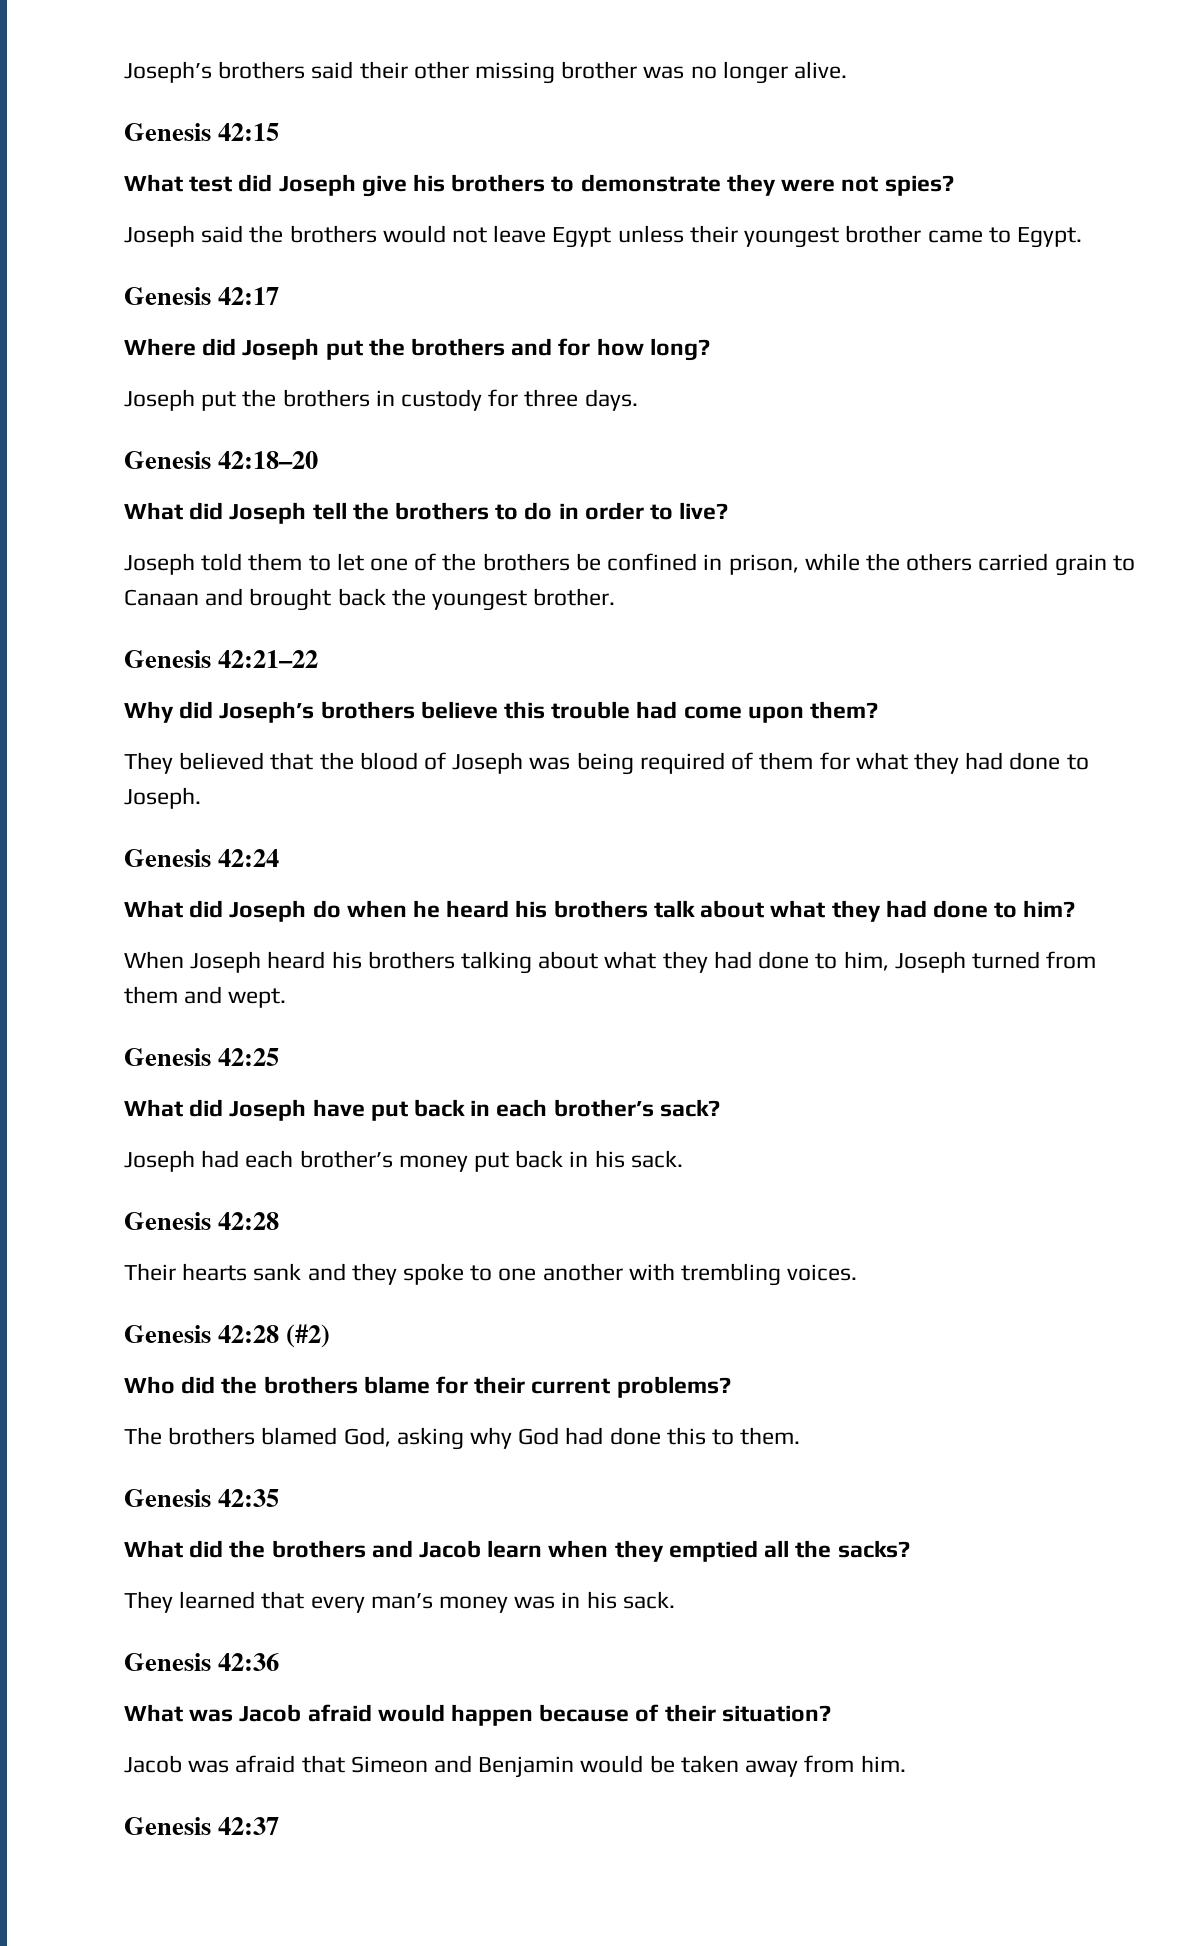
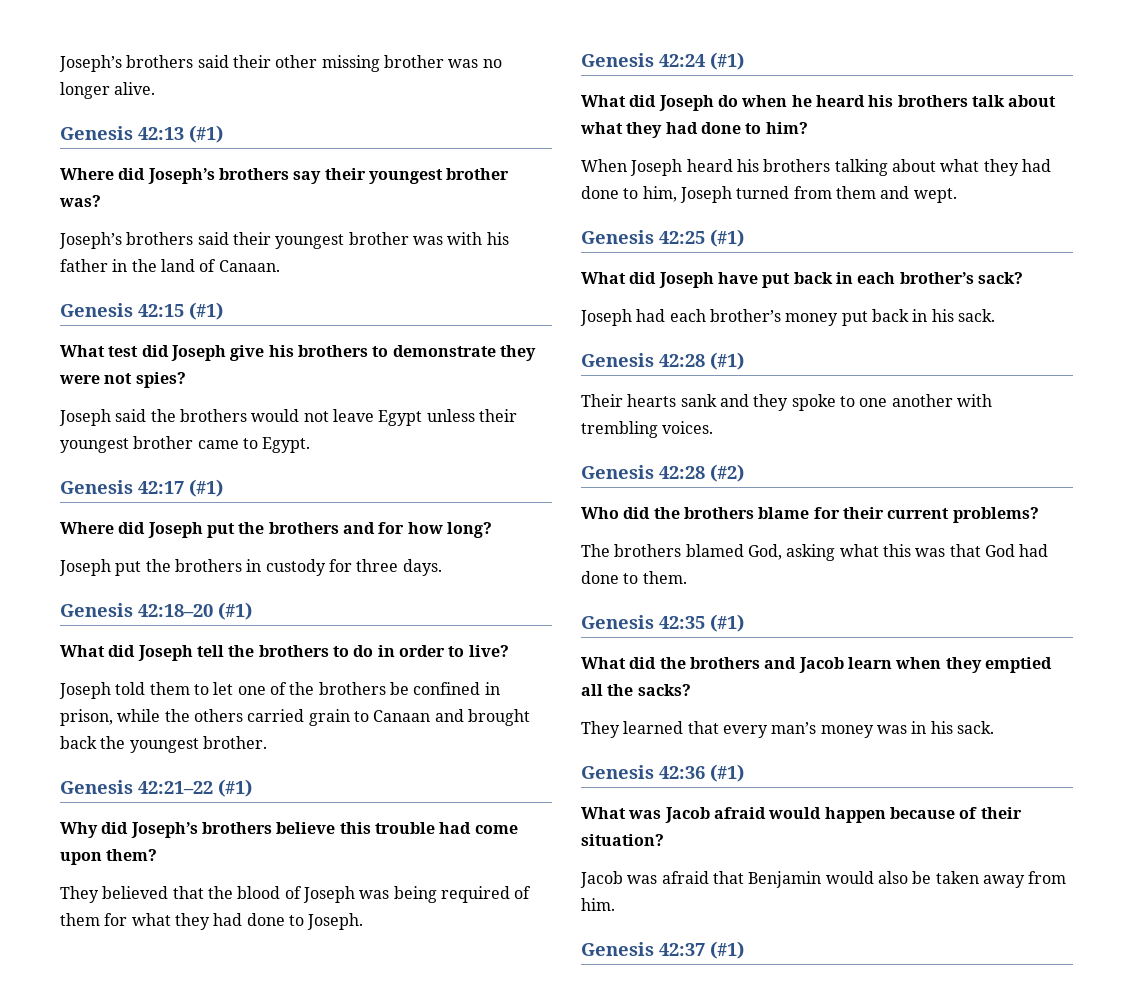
(848, 70) none -> [60,125,223,143] [60,168,510,184] [59,195,101,207] [59,232,509,249] [60,259,280,272] // Genesis 42:13 (#1) // Where did Joseph’s brothers say their youngest brother was? // Joseph’s brothers said their youngest brother was with his father in the land of Canaan.
(280, 132) none -> [189,302,223,320] (#1)
(280, 296) none -> [189,479,223,497] (#1)
(319, 460) none -> [218,602,252,620] (#1)
(319, 659) none -> [218,779,252,797] (#1)
(280, 858) none -> [710,52,744,70] (#1)
(280, 1057) none -> [710,229,744,247] (#1)
(280, 1221) none -> [710,352,744,370] (#1)
[470,1427,513,1449] why -> [839,544,981,557] what this was that
[666,1427,706,1445] this -> (619, 577) none
(280, 1498) none -> [710,614,744,632] (#1)
(280, 1662) none -> [710,764,744,782] (#1)
[350,1755,473,1773] Simeon and -> (744, 877) none
(644, 1764) none -> [877,871,908,884] also
(280, 1826) none -> [710,941,744,959] (#1)

